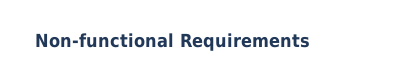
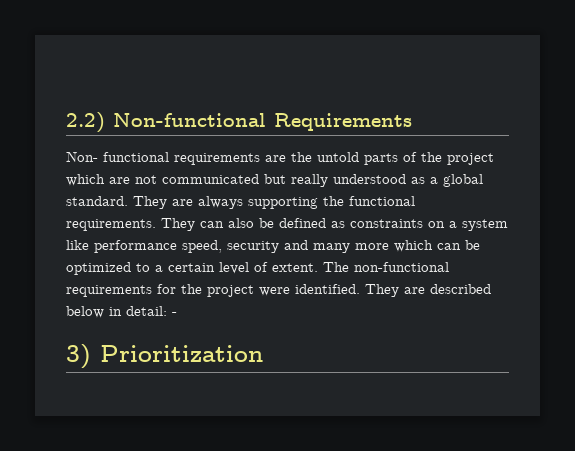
(35, 40) none -> [66,112,105,133] 2.2)
(310, 42) none -> [66,151,494,165] [66,174,483,187] [66,196,415,209] [66,218,508,231] [66,240,480,253] [66,262,449,275] [66,284,491,297] [66,306,177,318] [66,344,263,369] // Non- functional requirements are the untold parts of the project which are not communicated but really understood as a global standard. They are always supporting the functional requirements. They can also be defined as constraints on a system like performance speed, security and many more which can be optimized to a certain level of extent. The non-functional requirements for the project were identified. They are described below in detail: - // 3) Prioritization

